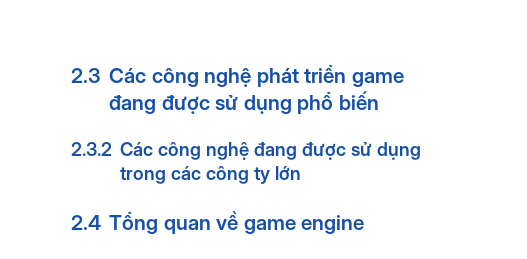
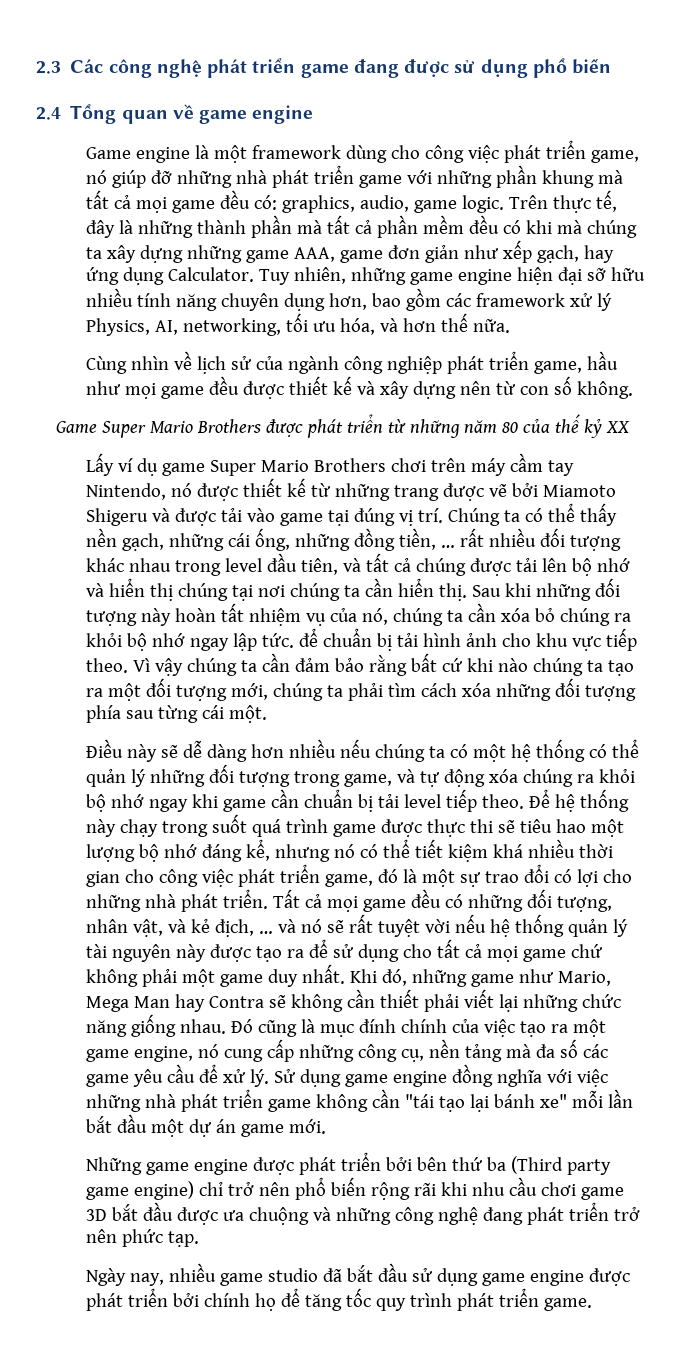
[71,142,422,160] [120,166,302,184] // 2.3.2 Các công nghệ đang được sử dụng trong các công ty lớn -> (612, 66) none
(365, 224) none -> [85,140,639,163] [85,165,623,188] [85,190,617,213] [85,215,637,238] [85,240,614,263] [85,267,645,285] [85,288,612,311] [85,313,510,336] [85,351,618,374] [85,376,633,399] [55,414,631,438] [85,453,574,476] [85,478,616,501] [85,503,617,526] [85,528,621,551] [85,553,630,576] [85,578,620,601] [85,603,631,626] [85,628,637,651] [85,653,634,676] [85,678,636,701] [85,705,267,723] [85,739,639,762] [85,764,635,787] [85,789,629,812] [85,814,624,837] [85,839,613,862] [85,864,632,887] [85,889,612,912] [85,914,628,937] [85,939,603,962] [85,964,611,987] [85,989,621,1012] [85,1014,606,1037] [85,1039,608,1062] [85,1064,608,1087] [85,1089,633,1112] [85,1114,326,1137] [85,1152,611,1175] [85,1177,624,1200] [85,1202,640,1225] [85,1229,199,1247] [85,1263,630,1286] [85,1288,592,1311] // Game engine là một framework dùng cho công việc phát triển game, nó giúp đỡ những nhà phát triển game với những phần khung mà tất cả mọi game đều có: graphics, audio, game logic. Trên thực tế, đây là những thành phần mà tất cả phần mềm đều có khi mà chúng ta xây dựng những game AAA, game đơn giản như xếp gạch, hay ứng dụng Calculator. Tuy nhiên, những game engine hiện đại sỡ hữu nhiều tính năng chuyên dụng hơn, bao gồm các framework xử lý Physics, AI, networking, tối ưu hóa, và hơn thế nữa. // Cùng nhìn về lịch sử của ngành công nghiệp phát triển game, hầu như mọi game đều được thiết kế và xây dựng nên từ con số không. // Game Super Mario Brothers được phát triển từ những năm 80 của thế kỷ XX // Lấy ví dụ game Super Mario Brothers chơi trên máy cầm tay Nintendo, nó được thiết kế từ những trang được vẽ bởi Miamoto Shigeru và được tải vào game tại đúng vị trí. Chúng ta có thể thấy nền gạch, những cái ống, những đồng tiền, … rất nhiều đối tượng khác nhau trong level đầu tiên, và tất cả chúng được tải lên bộ nhớ và hiển thị chúng tại nơi chúng ta cần hiển thị. Sau khi những đối tượng này hoàn tất nhiệm vụ của nó, chúng ta cần xóa bỏ chúng ra khỏi bộ nhớ ngay lập tức. để chuẩn bị tải hình ảnh cho khu vực tiếp theo. Vì vậy chúng ta cần đảm bảo rằng bất cứ khi nào chúng ta tạo ra một đối tượng mới, chúng ta phải tìm cách xóa những đối tượng phía sau từng cái một. // Điều này sẽ dễ dàng hơn nhiều nếu chúng ta có một hệ thống có thể quản lý những đối tượng trong game, và tự động xóa chúng ra khỏi bộ nhớ ngay khi game cần chuẩn bị tải level tiếp theo. Để hệ thống này chạy trong suốt quá trình game được thực thi sẽ tiêu hao một lượng bộ nhớ đáng kể, nhưng nó có thể tiết kiệm khá nhiều thời gian cho công việc phát triển game, đó là một sự trao đổi có lợi cho những nhà phát triển. Tất cả mọi game đều có những đối tượng, nhân vật, và kẻ địch, … và nó sẽ rất tuyệt vời nếu hệ thống quản lý tài nguyên này được tạo ra để sử dụng cho tất cả mọi game chứ không phải một game duy nhất. Khi đó, những game như Mario, Mega Man hay Contra sẽ không cần thiết phải viết lại những chức năng giống nhau. Đó cũng là mục đính chính của việc tạo ra một game engine, nó cung cấp những công cụ, nền tảng mà đa số các game yêu cầu để xử lý. Sử dụng game engine đồng nghĩa với việc những nhà phát triển game không cần "tái tạo lại bánh xe" mỗi lần bắt đầu một dự án game mới. // Những game engine được phát triển bởi bên thứ ba (Third party game engine) chỉ trở nên phổ biến rộng rãi khi nhu cầu chơi game 3D bắt đầu được ưa chuộng và những công nghệ đang phát triển trở nên phức tạp. // Ngày nay, nhiều game studio đã bắt đầu sử dụng game engine được phát triển bởi chính họ để tăng tốc quy trình phát triển game.

